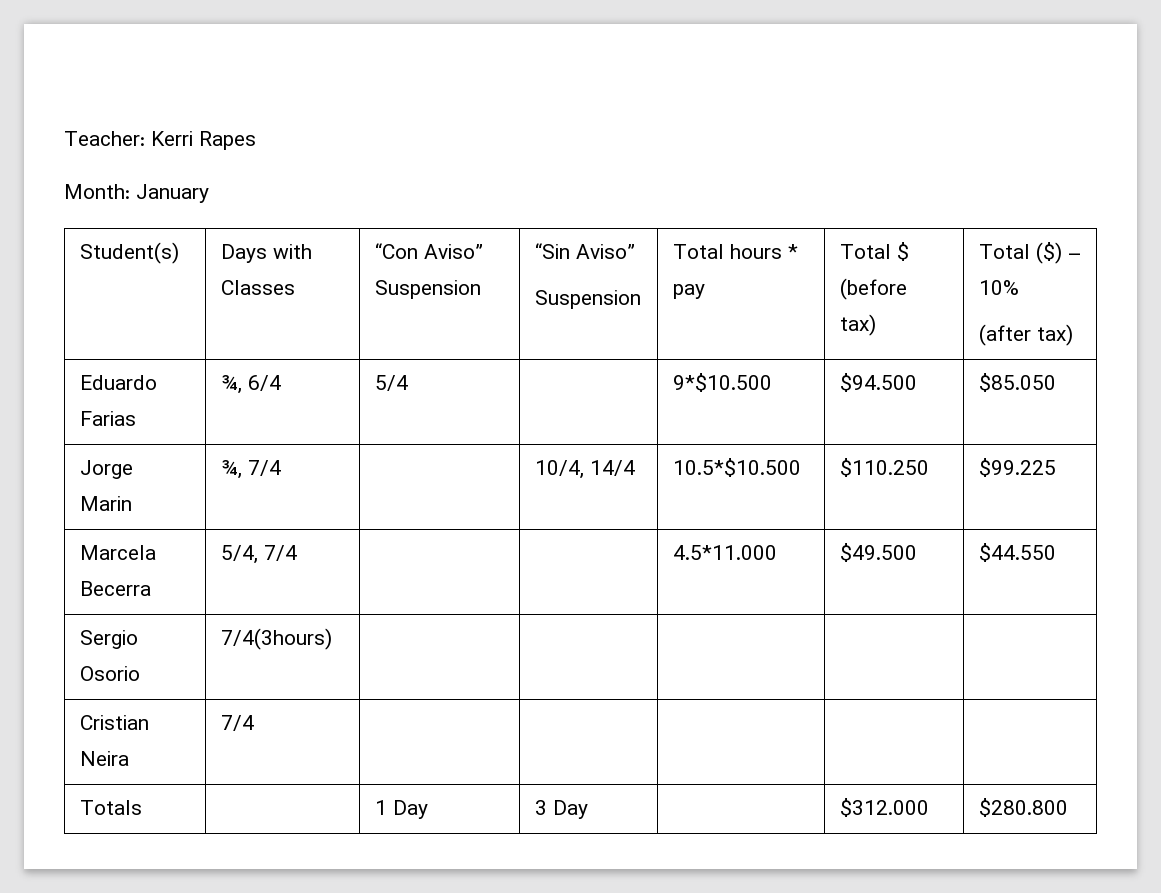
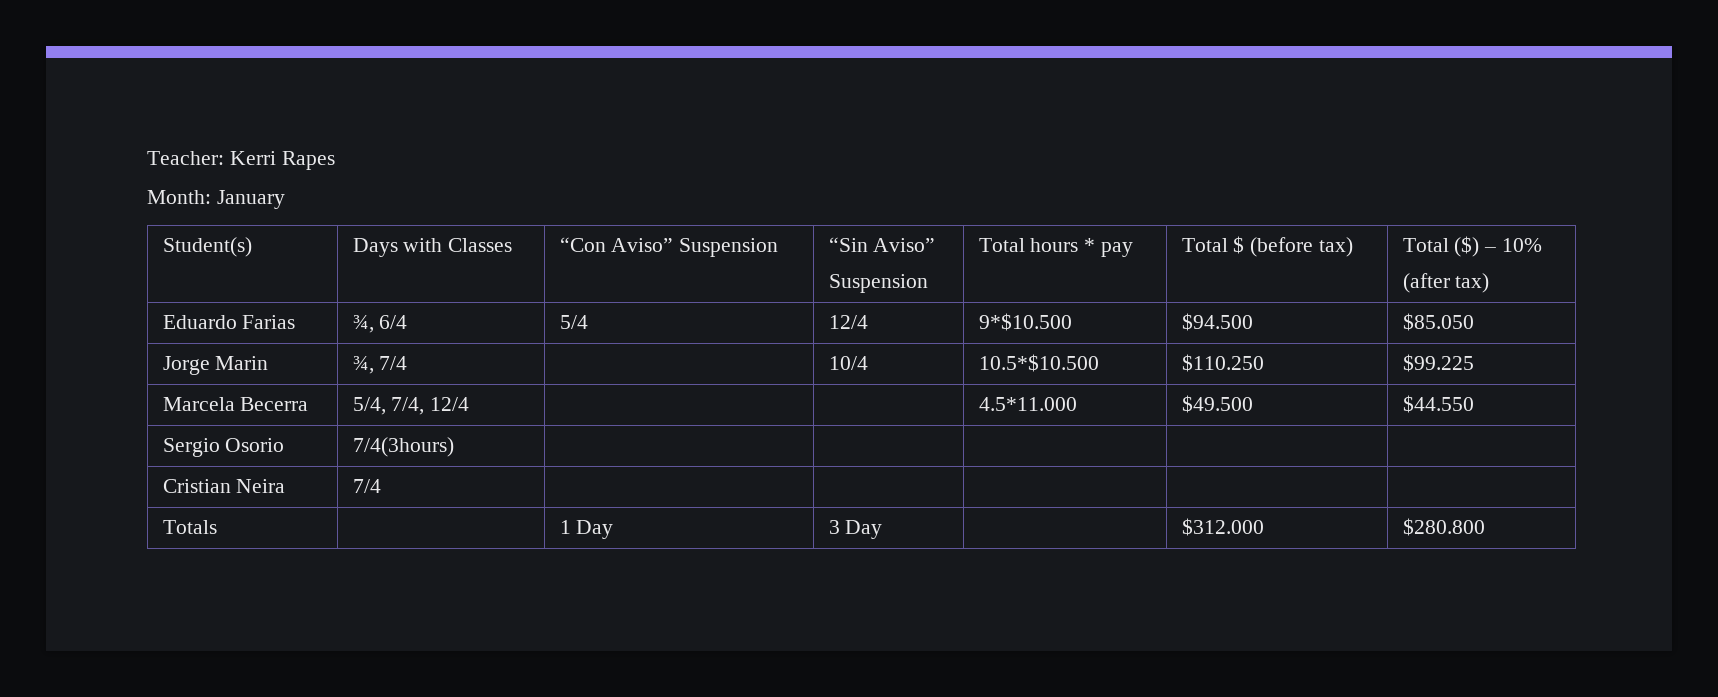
(408, 383) none -> [828,315,868,329] 12/4
[534,460,635,479] 10/4, 14/4 -> [828,356,868,370] 10/4
[263,545,297,561] 7/4 -> [391,397,470,415] 7/4, 12/4

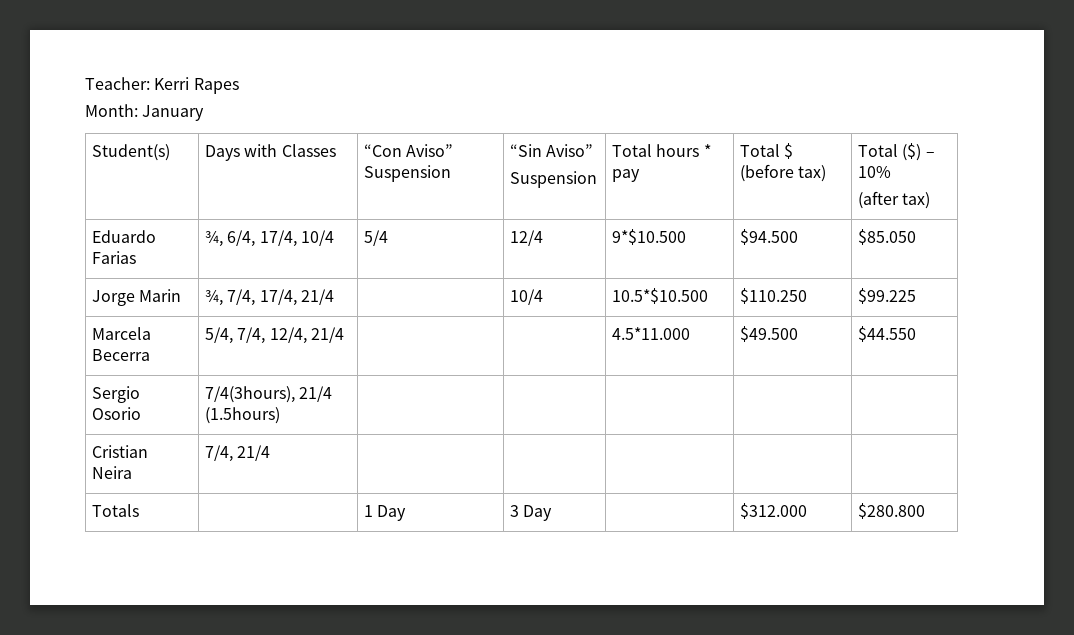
[379,315,408,329] 6/4 -> [227,230,334,247] 6/4, 17/4, 10/4
[379,356,408,370] 7/4 -> [227,289,334,306] 7/4, 17/4, 21/4
[430,397,470,411] 12/4 -> [269,327,344,344] 12/4, 21/4
[352,437,454,457] 7/4(3hours) -> [204,386,333,403] [204,407,280,424] 7/4(3hours), 21/4 (1.5hours)
[352,479,381,493] 7/4 -> [204,445,271,462] 7/4, 21/4

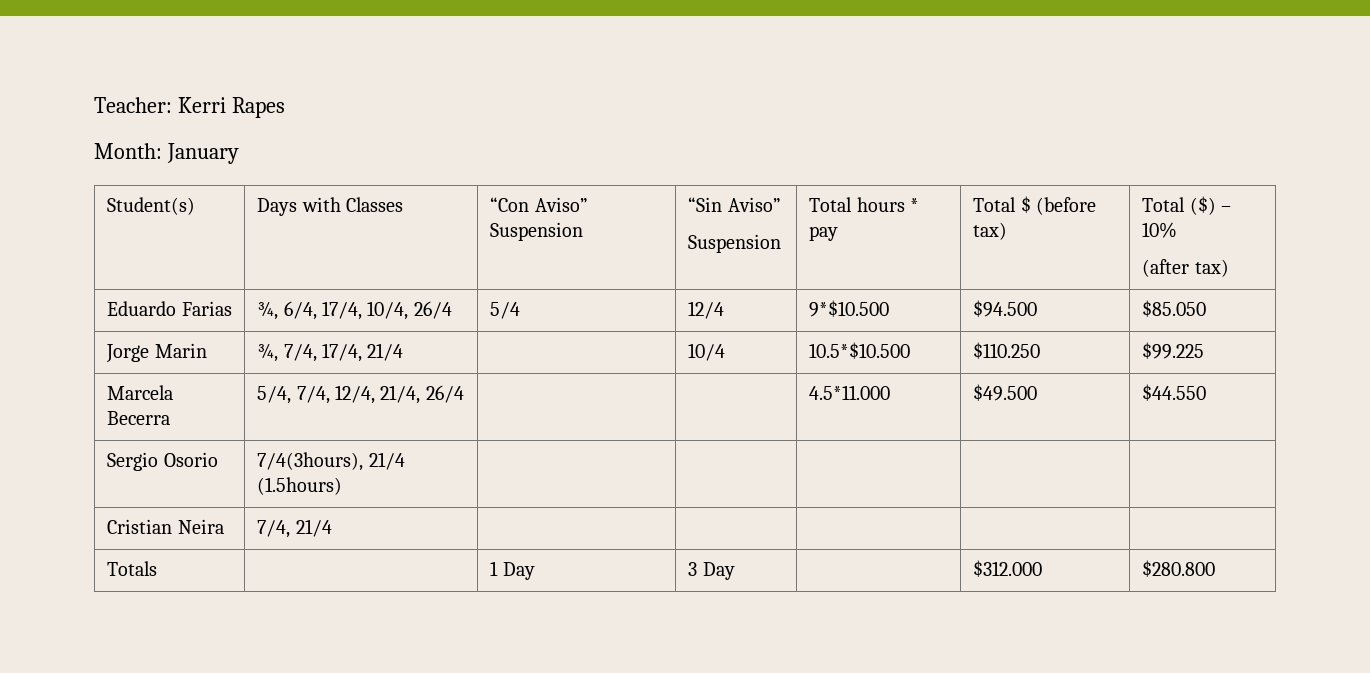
[300,230,334,246] 10/4 -> [367,301,452,320] 10/4, 26/4
[310,327,344,343] 21/4 -> [380,385,464,404] 21/4, 26/4

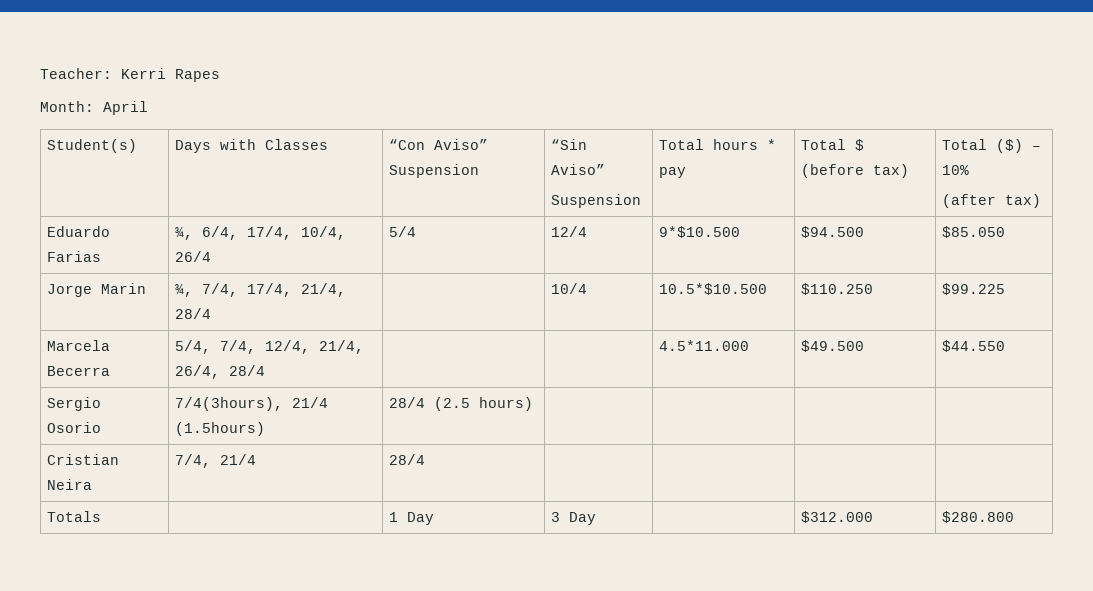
[166,143,239,164] January -> [103,101,148,115] April
[367,343,404,361] 21/4 -> [301,283,347,297] [175,308,212,319] 21/4, 28/4
[425,385,464,403] 26/4 -> [175,365,266,379] 26/4, 28/4
(343, 486) none -> [389,397,534,411] 28/4 (2.5 hours)
(332, 528) none -> [389,454,426,465] 28/4

